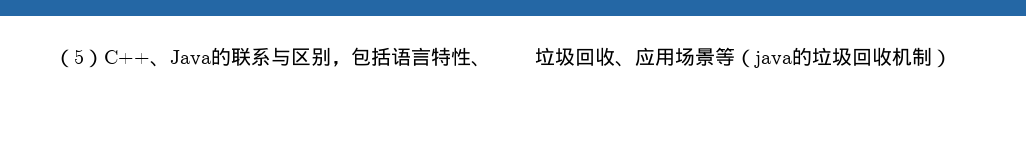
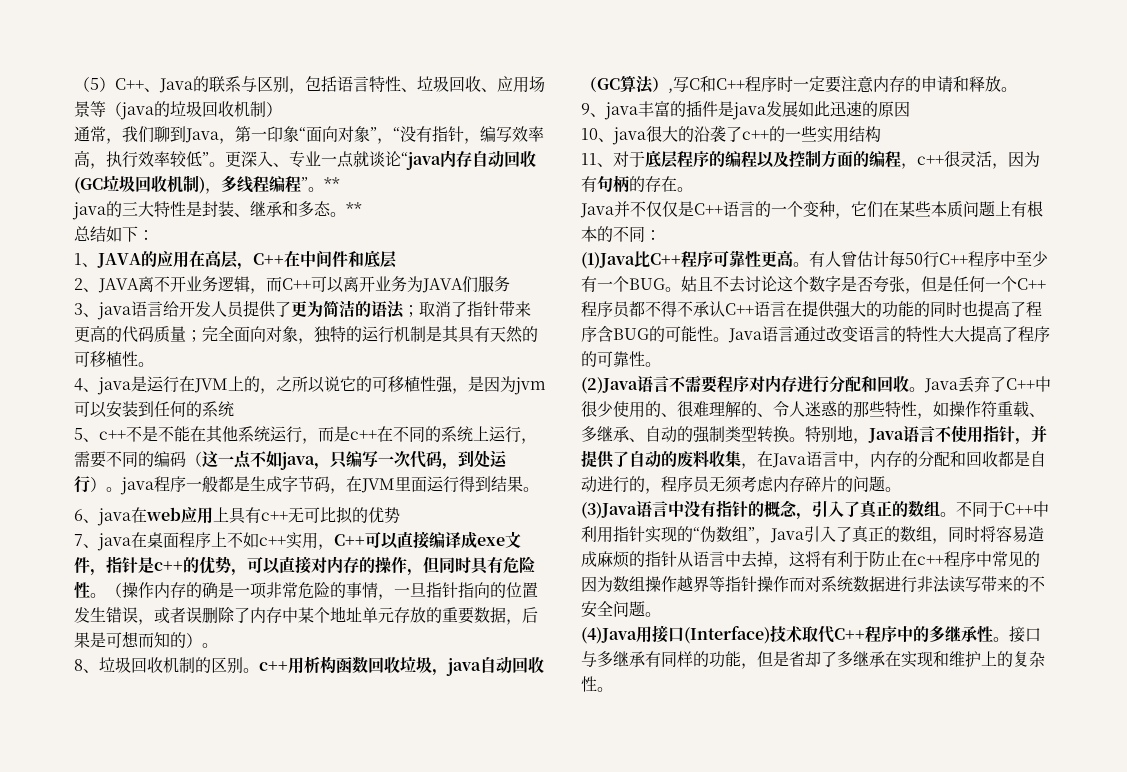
(952, 58) none -> [74,126,544,144] [74,150,536,170] [74,175,340,194] [72,201,362,220] [74,226,154,242] [74,250,397,270] [74,276,510,294] [74,300,531,320] [74,325,538,344] [74,351,154,367] [74,376,546,395] [74,401,234,418] [74,426,537,444] [74,450,507,470] [74,476,539,495] [74,506,400,526] [74,531,521,551] [74,556,535,576] [74,581,538,600] [74,606,538,625] [74,631,218,648] [74,656,544,676] [581,75,1017,94] [581,100,910,120] [581,126,881,145] [581,150,1040,169] [581,175,693,193] [580,200,1043,219] [581,226,661,242] [581,250,1048,269] [581,276,1046,294] [581,300,1042,318] [581,325,1050,343] [581,351,661,367] [581,375,1051,394] [581,401,1045,419] [581,425,1047,445] [581,450,1046,469] [581,476,901,494] [581,500,1049,520] [581,525,1044,544] [581,550,1040,569] [581,576,1045,593] [581,601,661,618] [581,625,1041,644] [581,651,1045,669] [581,676,613,692] // 通常，我们聊到Java，第一印象“面向对象”，“没有指针，编写效率高，执行效率较低”。更深入、专业一点就谈论“java内存自动回收(GC垃圾回收机制)，多线程编程”。** // java的三大特性是封装、继承和多态。** // 总结如下： // 1、JAVA的应用在高层，C++在中间件和底层 // 2、JAVA离不开业务逻辑，而C++可以离开业务为JAVA们服务 // 3、java语言给开发人员提供了更为简洁的语法；取消了指针带来更高的代码质量；完全面向对象，独特的运行机制是其具有天然的可移植性。 // 4、java是运行在JVM上的，之所以说它的可移植性强，是因为jvm可以安装到任何的系统 // 5、c++不是不能在其他系统运行，而是c++在不同的系统上运行，需要不同的编码（这一点不如java，只编写一次代码，到处运行）。java程序一般都是生成字节码，在JVM里面运行得到结果。 // 6、java在web应用上具有c++无可比拟的优势 // 7、java在桌面程序上不如c++实用，C++可以直接编译成exe文件，指针是c++的优势，可以直接对内存的操作，但同时具有危险性。（操作内存的确是一项非常危险的事情，一旦指针指向的位置发生错误，或者误删除了内存中某个地址单元存放的重要数据，后果是可想而知的）。 // 8、垃圾回收机制的区别。c++用析构函数回收垃圾，java自动回收（GC算法）,写C和C++程序时一定要注意内存的申请和释放。 // 9、java丰富的插件是java发展如此迅速的原因 // 10、java很大的沿袭了c++的一些实用结构 // 11、对于底层程序的编程以及控制方面的编程，c++很灵活，因为有句柄的存在。 // Java并不仅仅是C++语言的一个变种，它们在某些本质问题上有根本的不同： // (1)Java比C++程序可靠性更高。有人曾估计每50行C++程序中至少有一个BUG。姑且不去讨论这个数字是否夸张，但是任何一个C++程序员都不得不承认C++语言在提供强大的功能的同时也提高了程序含BUG的可能性。Java语言通过改变语言的特性大大提高了程序的可靠性。 // (2)Java语言不需要程序对内存进行分配和回收。Java丢弃了C++中很少使用的、很难理解的、令人迷惑的那些特性，如操作符重载、多继承、自动的强制类型转换。特别地，Java语言不使用指针，并提供了自动的废料收集，在Java语言中，内存的分配和回收都是自动进行的，程序员无须考虑内存碎片的问题。 // (3)Java语言中没有指针的概念，引入了真正的数组。不同于C++中利用指针实现的“伪数组”，Java引入了真正的数组，同时将容易造成麻烦的指针从语言中去掉，这将有利于防止在c++程序中常见的因为数组操作越界等指针操作而对系统数据进行非法读写带来的不安全问题。 // (4)Java用接口(Interface)技术取代C++程序中的多继承性。接口与多继承有同样的功能，但是省却了多继承在实现和维护上的复杂性。

